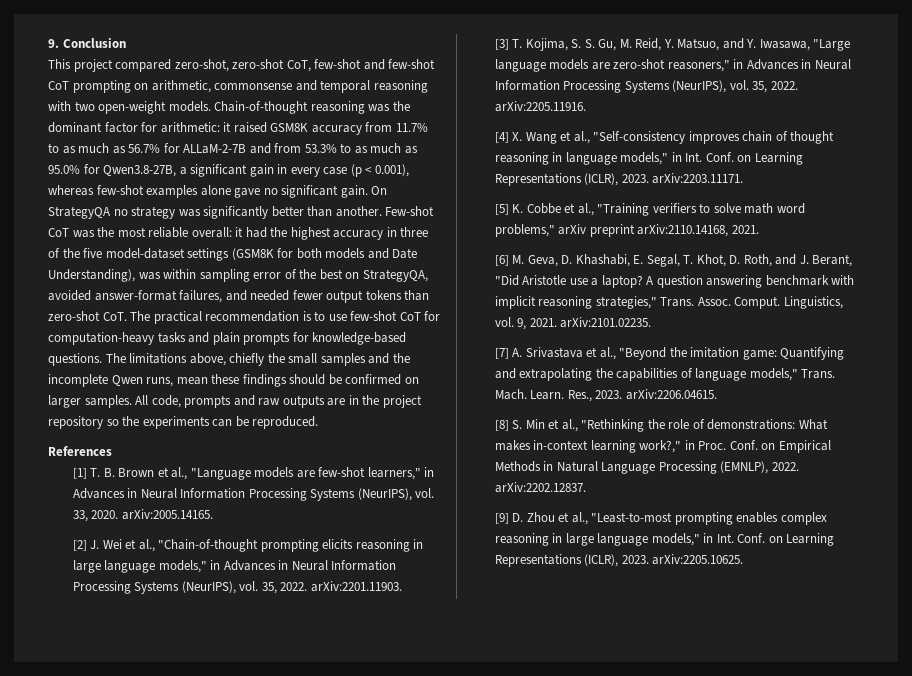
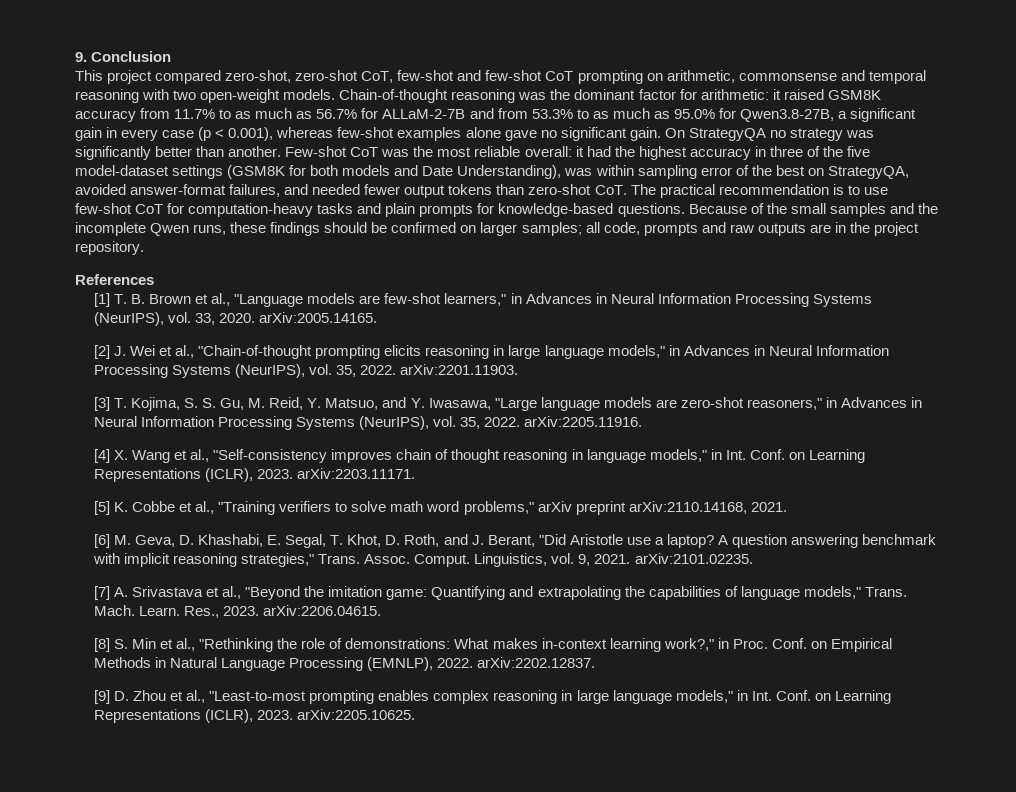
[105,353,265,366] The limitations above, chiefly -> [688,203,764,214] Because of
[176,377,208,385] mean -> (227, 229) none
[84,395,149,408] samples. All -> [521,222,600,236] samples; all
[48,416,319,429] repository so the experiments can be reproduced. -> [75,241,144,255] repository.

